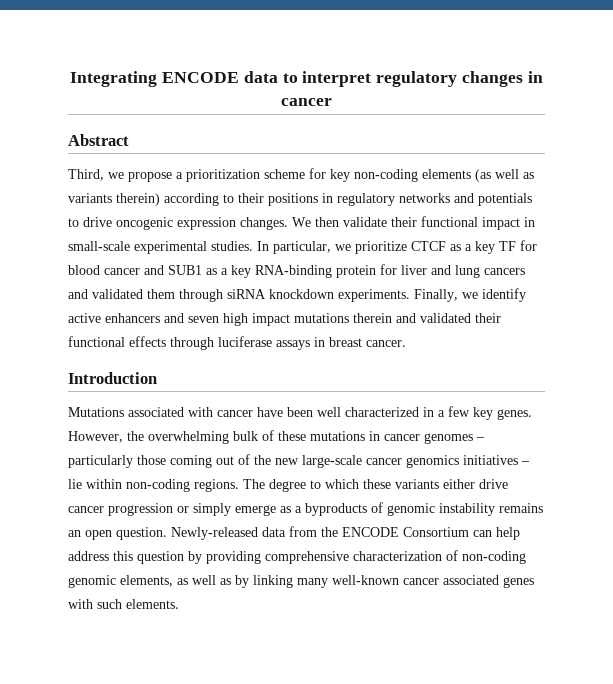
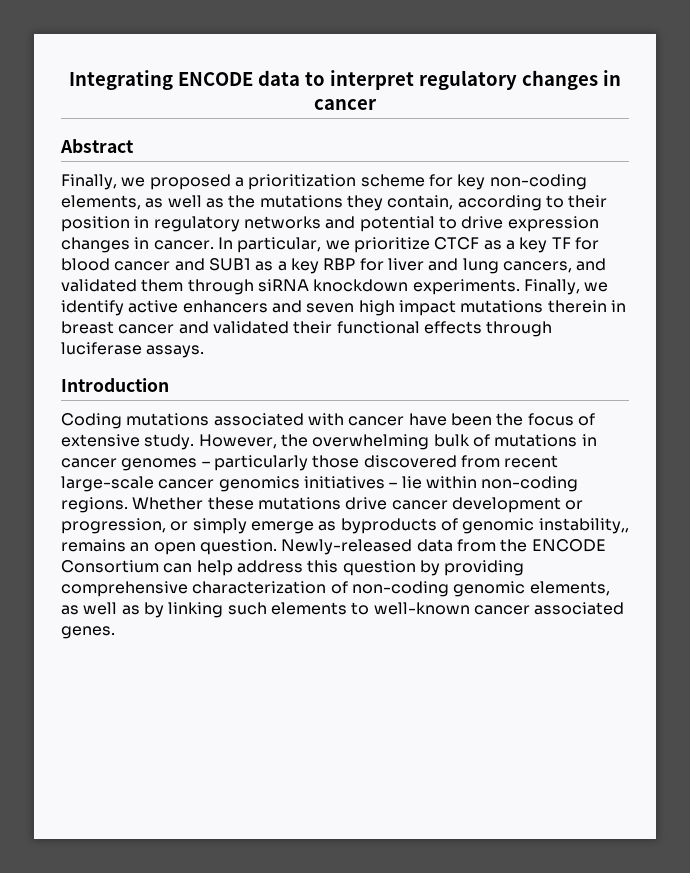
[68,169,172,182] Third, we propose -> [61,174,231,190] Finally, we proposed
[422,169,534,182] [68,193,160,206] elements (as well as variants therein) -> [61,195,454,211] elements, as well as the mutations they contain,
[268,193,318,206] positions -> [61,216,130,232] position
[478,193,532,206] potentials -> [359,216,435,232] potential
[116,216,535,230] [68,241,253,254] oncogenic expression changes. We then validate their functional impact in small-scale experimental studies. -> [507,216,599,232] [61,237,214,253] expression changes in cancer.
[255,265,376,278] RNA-binding protein -> [323,258,356,271] RBP
[484,268,525,275] cancers -> [502,261,572,273] cancers,
(392, 318) none -> [610,300,626,312] [61,321,175,334] in breast cancer
[276,337,406,350] assays in breast cancer. -> [146,345,205,358] assays.
[68,407,124,417] Mutations -> [61,413,210,429] Coding mutations
[317,406,532,420] well characterized in a few key genes. -> [496,413,595,426] [61,434,195,450] the focus of extensive study.
[278,431,306,441] these -> (490, 440) none
[170,454,299,468] coming out of the new -> [363,455,559,468] discovered from recent
[243,479,508,492] [68,503,173,516] The degree to which these variants either drive cancer progression -> [132,497,584,513] [61,518,166,534] Whether these mutations drive cancer development or progression,
[295,506,302,513] a -> (337, 526) none
[439,503,495,516] instability -> [538,518,629,534] instability,,
[297,575,534,588] [68,599,179,609] many well-known cancer associated genes with such elements. -> [227,602,625,615] [61,626,115,639] such elements to well-known cancer associated genes.

